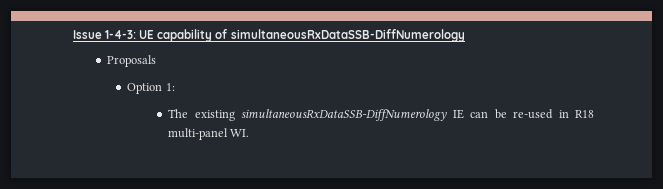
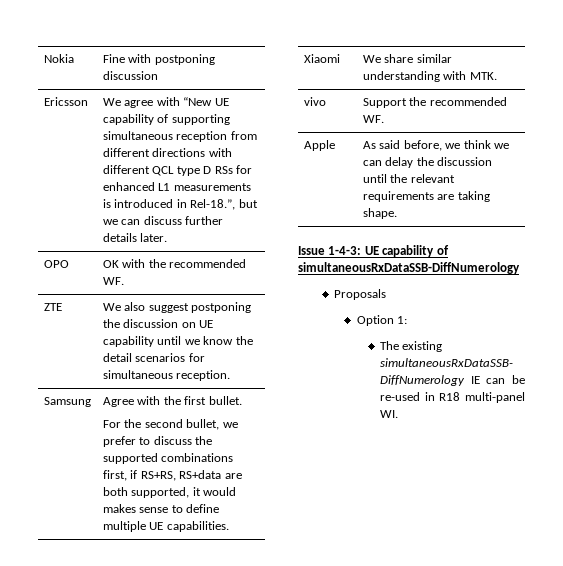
(73, 34) none -> [43,54,74,63] [102,54,215,65] [102,71,158,80] [43,97,88,106] [102,97,229,108] [102,114,230,125] [102,131,257,142] [102,148,232,157] [102,165,252,176] [102,182,251,191] [102,199,258,210] [102,216,224,225] [102,233,168,242] [43,260,69,268] [102,259,247,268] [102,277,124,285] [43,303,62,311] [102,302,252,313] [102,319,214,328] [102,336,253,347] [102,353,205,362] [102,370,231,381] [43,397,91,407] [102,396,242,407] [102,419,238,430] [102,436,213,447] [102,453,234,464] [102,470,242,481] [102,487,237,498] [102,504,220,513] [102,521,229,532] [303,54,340,63] [362,54,452,63] [362,71,497,82] [303,97,326,106] [362,97,507,108] [362,115,384,123] [303,140,335,151] [362,140,509,151] [362,157,493,168] [362,174,455,183] [362,191,490,202] [362,208,397,219] Nokia | Fine with postponing discussion // Ericsson | We agree with “New UE capability of supporting simultaneous reception from different directions with different QCL type D RSs for enhanced L1 measurements is introduced in Rel-18.”, but we can discuss further details later. // OPO | OK with the recommended WF. // ZTE | We also suggest postponing the discussion on UE capability until we know the detail scenarios for simultaneous reception. // Samsung | Agree with the first bullet. // For the second bullet, we prefer to discuss the supported combinations first, if RS+RS, RS+data are both supported, it would makes sense to define multiple UE capabilities. // Xiaomi | We share similar understanding with MTK. // vivo | Support the recommended WF. // Apple | As said before, we think we can delay the discussion until the relevant requirements are taking shape. //

